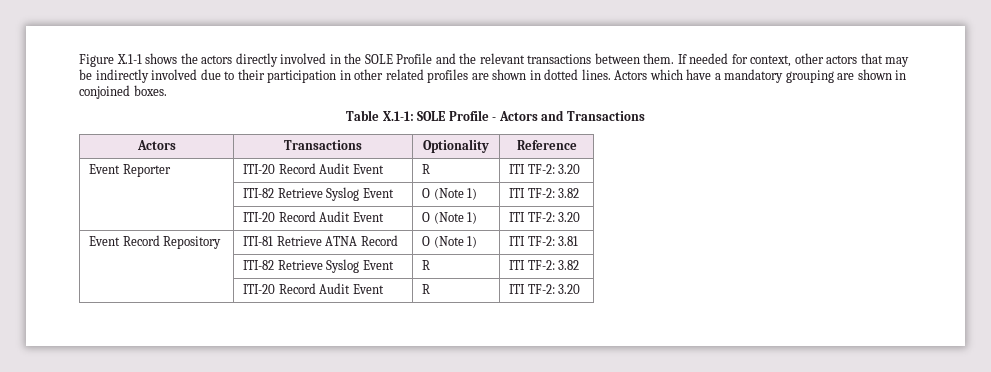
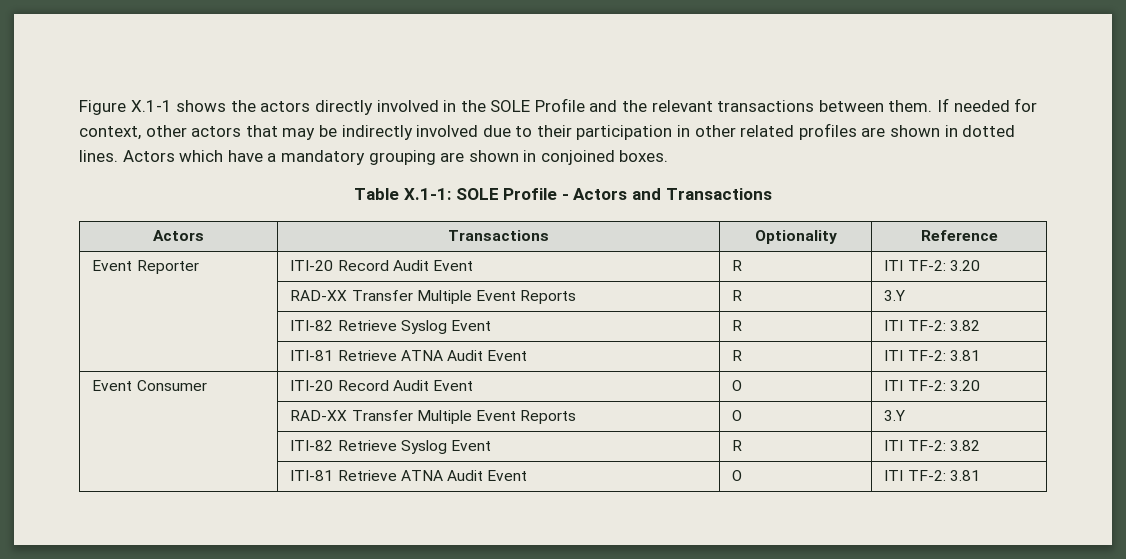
[243,187,394,201] [422,188,478,200] [509,188,580,198] [243,211,384,222] [422,212,478,224] [509,212,581,222] [89,235,222,249] [243,235,398,246] [422,236,478,248] [509,236,579,246] [243,259,394,273] [422,260,431,270] [509,260,580,270] [243,283,384,294] [422,284,431,294] [509,284,581,294] ITI-82 Retrieve Syslog Event | O (Note 1) | ITI TF-2: 3.82 // | ITI-20 Record Audit Event | O (Note 1) | ITI TF-2: 3.20 // Event Record Repository | ITI-81 Retrieve ATNA Record | O (Note 1) | ITI TF-2: 3.81 // | ITI-82 Retrieve Syslog Event | R | ITI TF-2: 3.82 // | ITI-20 Record Audit Event | R | ITI TF-2: 3.20 -> [290,290,577,304] [732,290,743,301] [884,290,906,301] [290,320,491,334] [732,320,743,331] [884,320,980,331] [290,350,528,361] [732,350,743,361] [884,350,980,361] [92,380,207,391] [290,380,473,391] [732,380,743,391] [884,380,980,391] [290,410,577,424] [732,410,743,421] [884,410,906,421] [290,440,491,454] [732,440,743,451] [884,440,980,451] [290,470,528,481] [732,470,743,481] [884,470,980,481] RAD-XX Transfer Multiple Event Reports | R | 3.Y // | ITI-82 Retrieve Syslog Event | R | ITI TF-2: 3.82 // | ITI-81 Retrieve ATNA Audit Event | R | ITI TF-2: 3.81 // Event Consumer | ITI-20 Record Audit Event | O | ITI TF-2: 3.20 // | RAD-XX Transfer Multiple Event Reports | O | 3.Y // | ITI-82 Retrieve Syslog Event | R | ITI TF-2: 3.82 // | ITI-81 Retrieve ATNA Audit Event | O | ITI TF-2: 3.81

